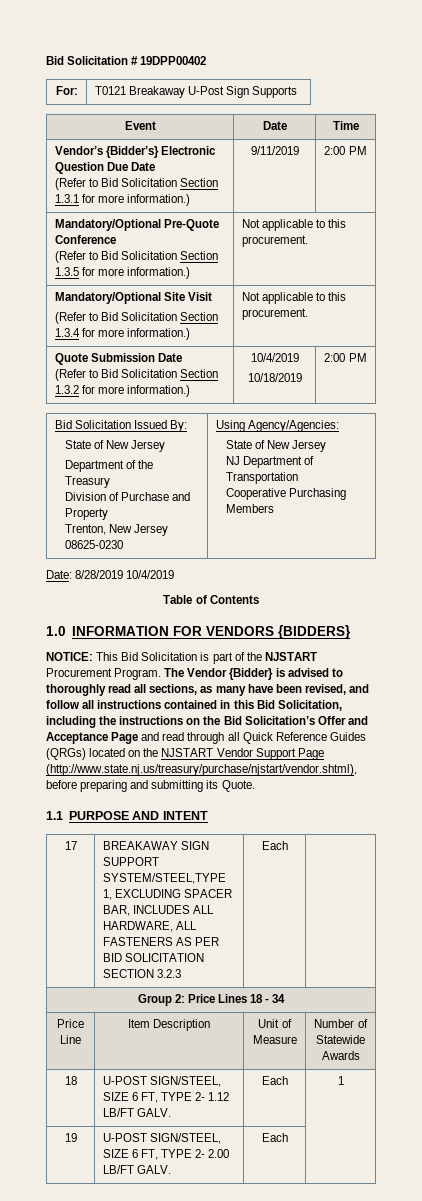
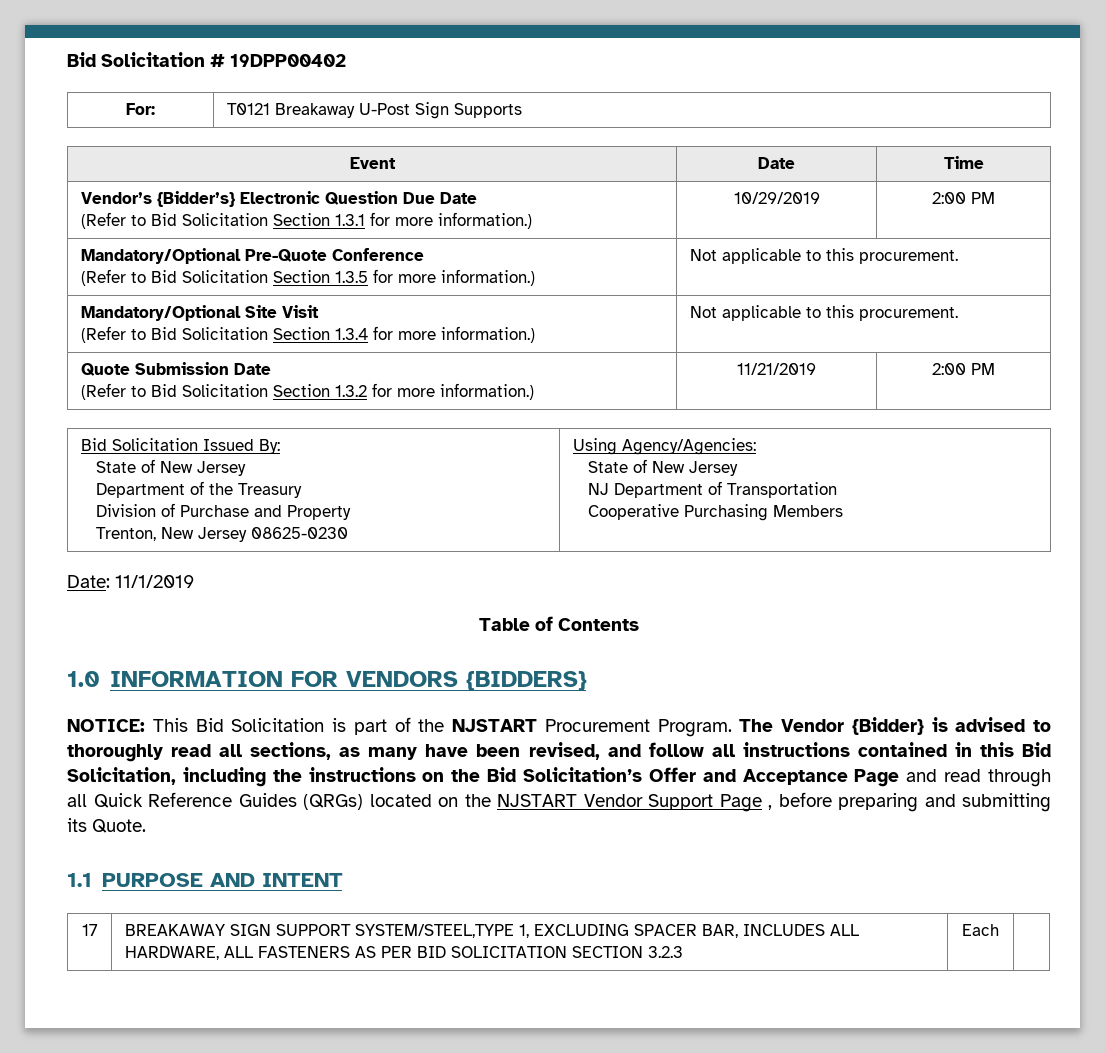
[250,146,299,155] 9/11/2019 -> [733,192,820,204] 10/29/2019
[250,353,299,362] [247,373,302,382] 10/4/2019 // 10/18/2019 -> [737,363,816,375] 11/21/2019
[75,570,175,579] 8/28/2019 10/4/2019 -> [115,575,195,588] 11/1/2019
[46,764,357,776] (http://www.state.nj.us/treasury/purchase/njstart/vendor.shtml), -> [768,805,772,810] ,
[137,994,286,1006] [57,1019,84,1028] [60,1035,81,1044] [127,1019,211,1031] [258,1019,292,1028] [252,1035,297,1044] [314,1019,368,1028] [316,1035,365,1044] [321,1051,360,1060] [64,1076,77,1085] [102,1076,221,1087] [102,1092,230,1103] [102,1108,171,1117] [261,1076,288,1085] [337,1076,344,1085] [64,1133,77,1142] [102,1133,221,1144] [102,1149,230,1160] [102,1165,171,1174] [261,1133,288,1142] // Group 2: Price Lines 18 - 34 // Price Line | Item Description | Unit of Measure | Number of Statewide Awards // 18 | U-POST SIGN/STEEL, SIZE 6 FT, TYPE 2- 1.12 LB/FT GALV. | Each | 1 // 19 | U-POST SIGN/STEEL, SIZE 6 FT, TYPE 2- 2.00 LB/FT GALV. | Each | -> (999, 930) none

